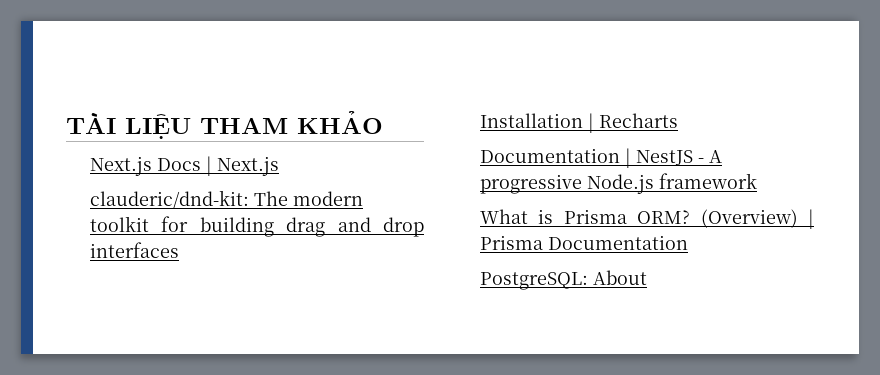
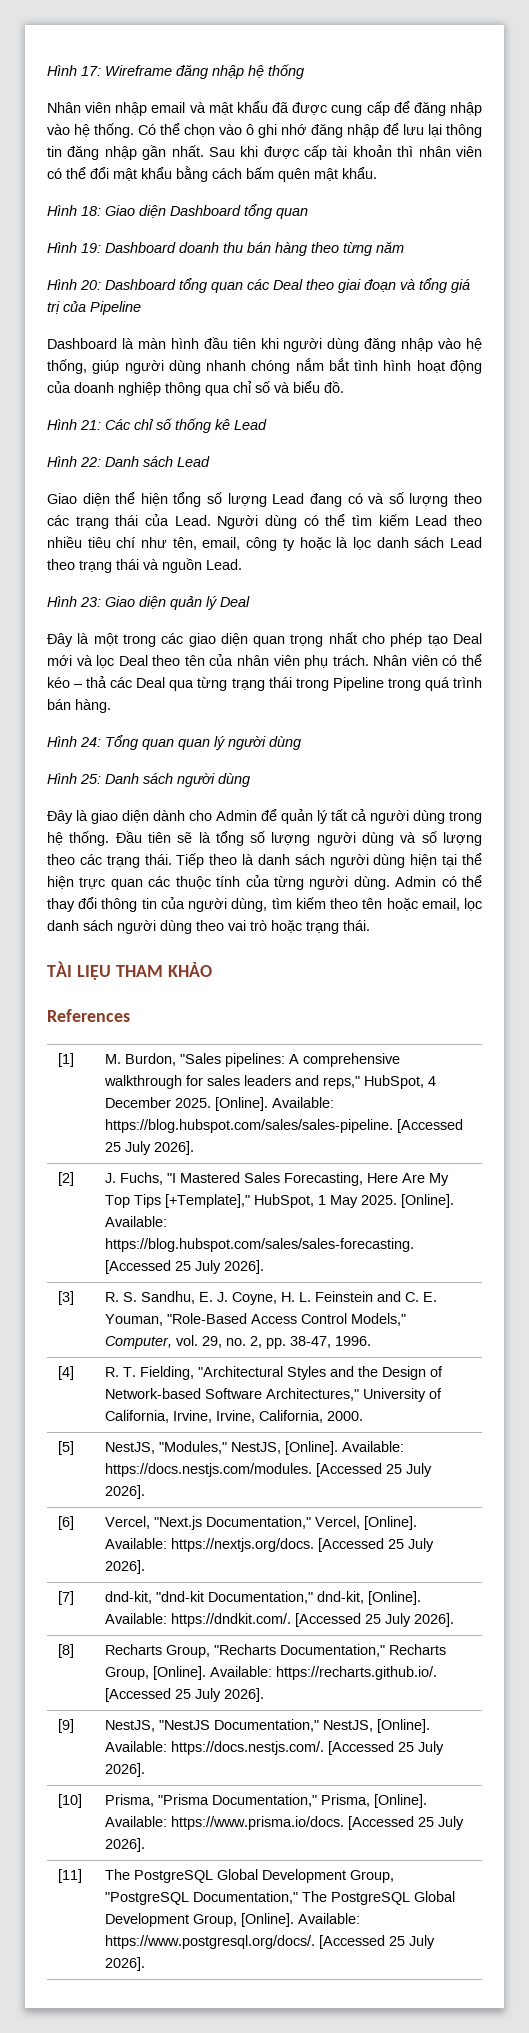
[66,111,383,139] [89,156,279,176] [89,190,363,209] [89,216,424,237] [89,242,179,258] [479,113,678,133] [479,148,722,168] [479,173,757,194] [479,209,814,229] [479,235,688,250] [479,270,647,290] TÀI LIỆU THAM KHẢO // Next.js Docs | Next.js // clauderic/dnd-kit: The modern toolkit for building drag and drop interfaces // Installation | Recharts // Documentation | NestJS - A progressive Node.js framework // What is Prisma ORM? (Overview) | Prisma Documentation // PostgreSQL: About -> [47,64,304,79] [47,101,482,116] [47,123,482,138] [47,145,482,160] [47,166,377,182] [47,204,308,219] [47,241,404,256] [47,278,470,293] [47,301,141,315] [47,337,483,352] [47,358,482,374] [47,381,344,396] [47,418,267,433] [47,456,210,467] [47,492,483,507] [47,514,483,529] [47,536,482,551] [47,558,242,573] [47,596,250,610] [47,632,483,647] [47,654,482,669] [47,676,483,691] [47,699,111,713] [47,735,301,750] [47,773,250,787] [47,809,482,824] [47,831,483,846] [47,853,483,868] [47,875,483,890] [47,897,482,912] [47,919,370,934] [47,961,212,980] [47,1009,130,1022] [58,1053,75,1067] [105,1053,401,1067] [104,1075,437,1089] [105,1097,335,1111] [105,1119,464,1133] [105,1141,195,1155] [58,1172,75,1186] [105,1172,450,1186] [105,1194,455,1208] [105,1216,168,1227] [105,1238,415,1252] [105,1260,265,1274] [58,1291,75,1305] [105,1291,438,1305] [105,1313,407,1326] [105,1335,372,1349] [58,1366,75,1380] [105,1366,444,1380] [105,1388,443,1402] [105,1410,364,1423] [58,1441,75,1455] [105,1441,405,1455] [105,1463,433,1477] [105,1485,146,1499] [58,1516,75,1530] [105,1516,418,1530] [105,1538,435,1552] [105,1560,146,1574] [58,1591,75,1605] [105,1591,422,1605] [105,1613,455,1627] [58,1644,75,1658] [105,1644,447,1658] [105,1666,438,1680] [105,1688,265,1702] [58,1719,75,1733] [105,1719,431,1733] [105,1741,445,1755] [105,1763,146,1777] [58,1794,83,1808] [105,1794,428,1808] [105,1816,465,1830] [105,1838,146,1852] [58,1869,83,1883] [105,1869,395,1883] [105,1891,456,1905] [105,1913,361,1927] [105,1935,436,1949] [105,1957,146,1971] Hình 17: Wireframe đăng nhập hệ thống // Nhân viên nhập email và mật khẩu đã được cung cấp để đăng nhập vào hệ thống. Có thể chọn vào ô ghi nhớ đăng nhập để lưu lại thông tin đăng nhập gần nhất. Sau khi được cấp tài khoản thì nhân viên có thể đổi mật khẩu bằng cách bấm quên mật khẩu. // Hình 18: Giao diện Dashboard tổng quan // Hình 19: Dashboard doanh thu bán hàng theo từng năm // Hình 20: Dashboard tổng quan các Deal theo giai đoạn và tổng giá trị của Pipeline // Dashboard là màn hình đầu tiên khi người dùng đăng nhập vào hệ thống, giúp người dùng nhanh chóng nắm bắt tình hình hoạt động của doanh nghiệp thông qua chỉ số và biểu đồ. // Hình 21: Các chỉ số thống kê Lead // Hình 22: Danh sách Lead // Giao diện thể hiện tổng số lượng Lead đang có và số lượng theo các trạng thái của Lead. Người dùng có thể tìm kiếm Lead theo nhiều tiêu chí như tên, email, công ty hoặc là lọc danh sách Lead theo trạng thái và nguồn Lead. // Hình 23: Giao diện quản lý Deal // Đây là một trong các giao diện quan trọng nhất cho phép tạo Deal mới và lọc Deal theo tên của nhân viên phụ trách. Nhân viên có thể kéo – thả các Deal qua từng trạng thái trong Pipeline trong quá trình bán hàng. // Hình 24: Tổng quan quan lý người dùng // Hình 25: Danh sách người dùng // Đây là giao diện dành cho Admin để quản lý tất cả người dùng trong hệ thống. Đầu tiên sẽ là tổng số lượng người dùng và số lượng theo các trạng thái. Tiếp theo là danh sách người dùng hiện tại thể hiện trực quan các thuộc tính của từng người dùng. Admin có thể thay đổi thông tin của người dùng, tìm kiếm theo tên hoặc email, lọc danh sách người dùng theo vai trò hoặc trạng thái. // TÀI LIỆU THAM KHẢO // References // [1] | M. Burdon, "Sales pipelines: A comprehensive walkthrough for sales leaders and reps," HubSpot, 4 December 2025. [Online]. Available: https://blog.hubspot.com/sales/sales-pipeline. [Accessed 25 July 2026]. // [2] | J. Fuchs, "I Mastered Sales Forecasting, Here Are My Top Tips [+Template]," HubSpot, 1 May 2025. [Online]. Available: https://blog.hubspot.com/sales/sales-forecasting. [Accessed 25 July 2026]. // [3] | R. S. Sandhu, E. J. Coyne, H. L. Feinstein and C. E. Youman, "Role-Based Access Control Models," Computer, vol. 29, no. 2, pp. 38-47, 1996. // [4] | R. T. Fielding, "Architectural Styles and the Design of Network-based Software Architectures," University of California, Irvine, Irvine, California, 2000. // [5] | NestJS, "Modules," NestJS, [Online]. Available: https://docs.nestjs.com/modules. [Accessed 25 July 2026]. // [6] | Vercel, "Next.js Documentation," Vercel, [Online]. Available: https://nextjs.org/docs. [Accessed 25 July 2026]. // [7] | dnd-kit, "dnd-kit Documentation," dnd-kit, [Online]. Available: https://dndkit.com/. [Accessed 25 July 2026]. // [8] | Recharts Group, "Recharts Documentation," Recharts Group, [Online]. Available: https://recharts.github.io/. [Accessed 25 July 2026]. // [9] | NestJS, "NestJS Documentation," NestJS, [Online]. Available: https://docs.nestjs.com/. [Accessed 25 July 2026]. // [10] | Prisma, "Prisma Documentation," Prisma, [Online]. Available: https://www.prisma.io/docs. [Accessed 25 July 2026]. // [11] | The PostgreSQL Global Development Group, "PostgreSQL Documentation," The PostgreSQL Global Development Group, [Online]. Available: https://www.postgresql.org/docs/. [Accessed 25 July 2026].

